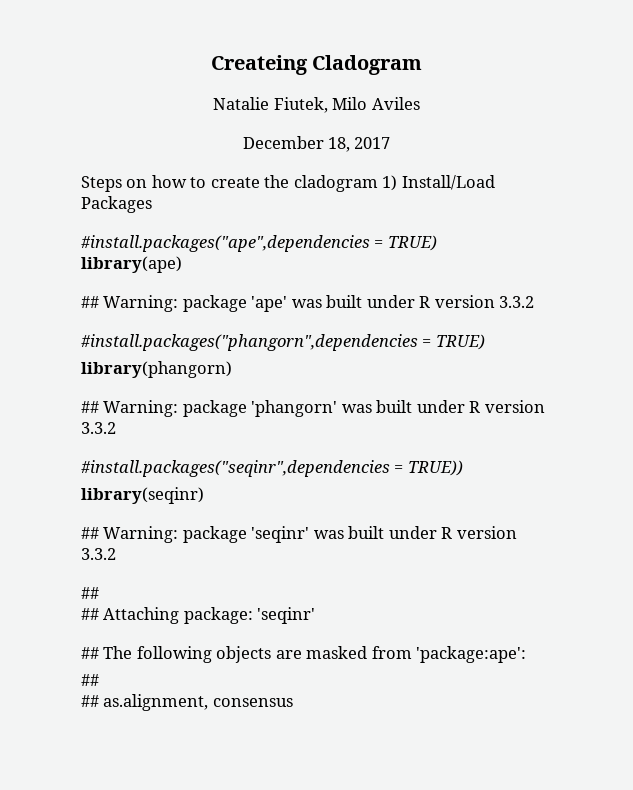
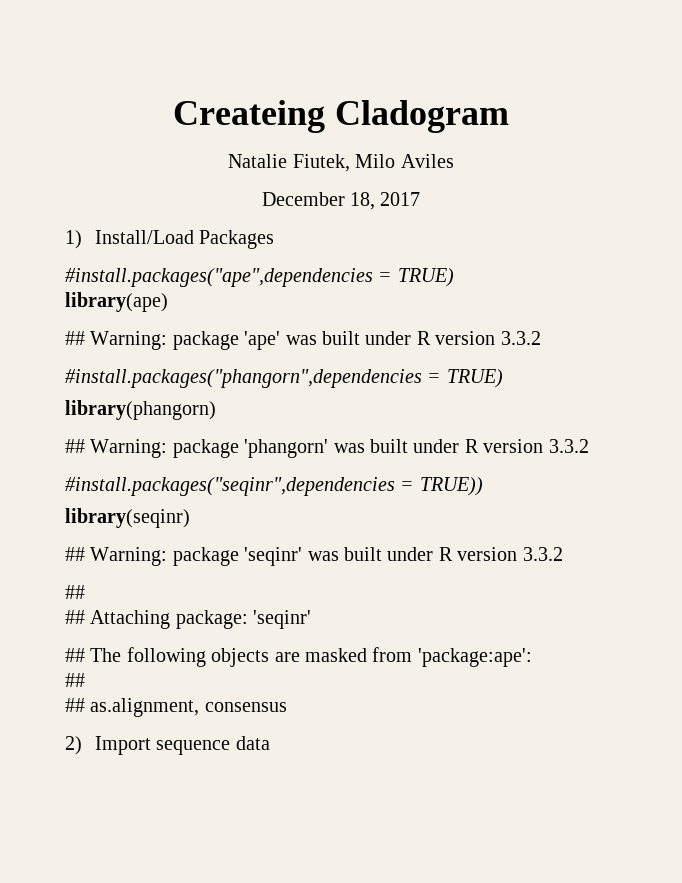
[81,175,378,192] Steps on how to create the cladogram -> (421, 199) none
(293, 702) none -> [65,736,270,755] // 2) Import sequence data

